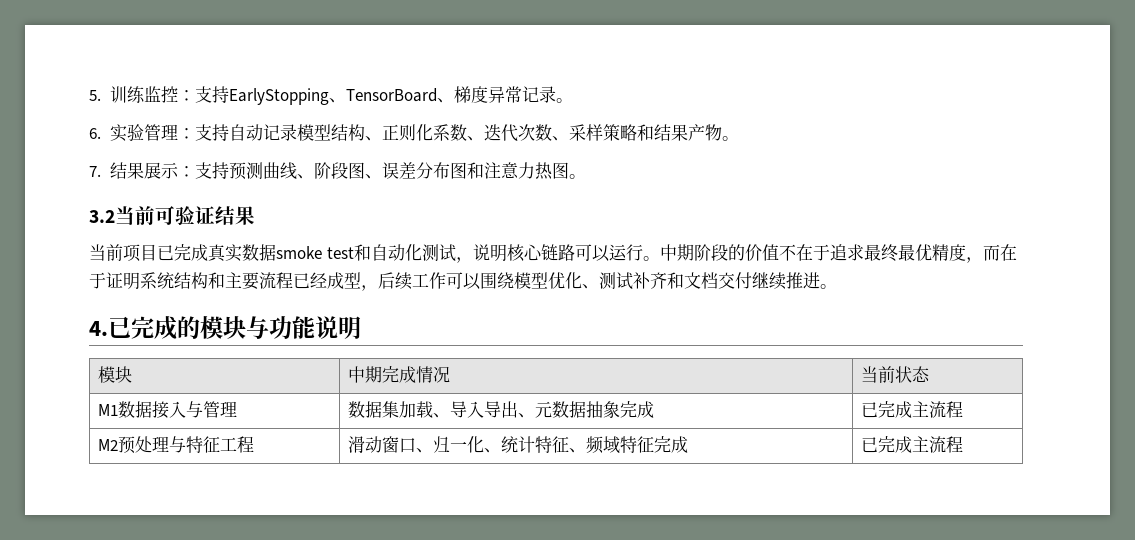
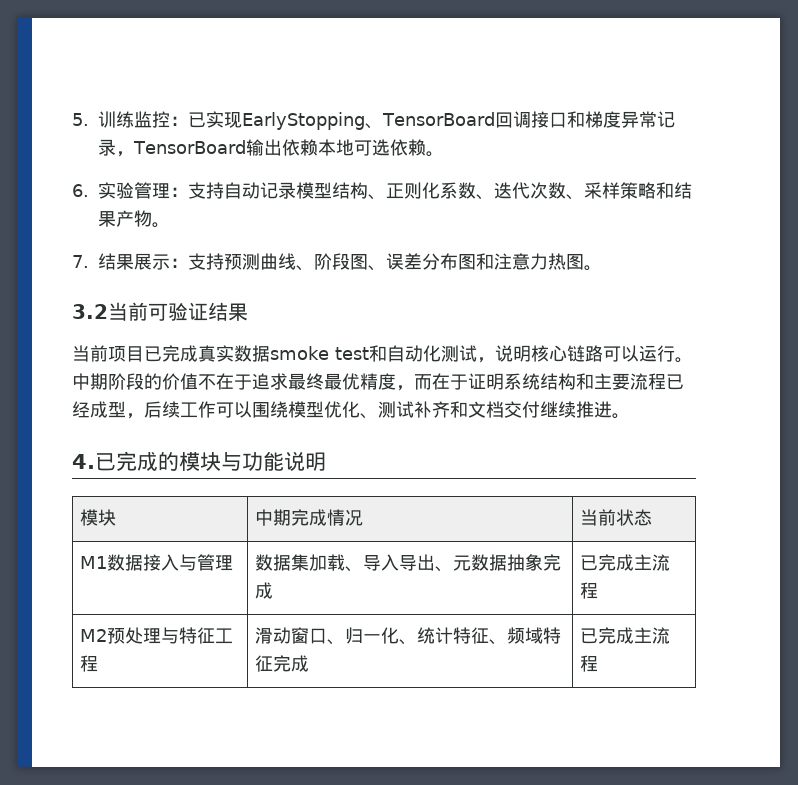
[195,86,230,103] 支持 -> [188,111,242,128] 已实现
[437,98,455,103] 、 -> [494,111,585,128] 回调接口和
(557, 94) none -> [116,139,426,157] ，TensorBoard输出依赖本地可选依赖

